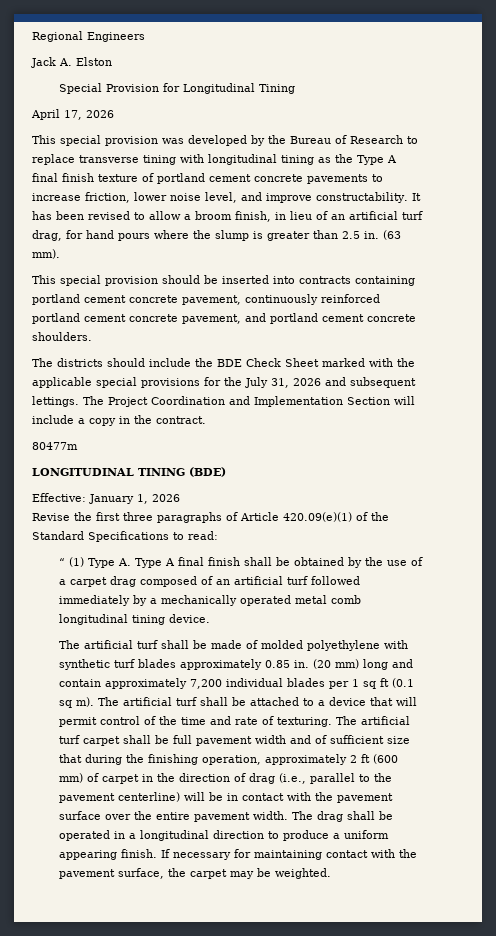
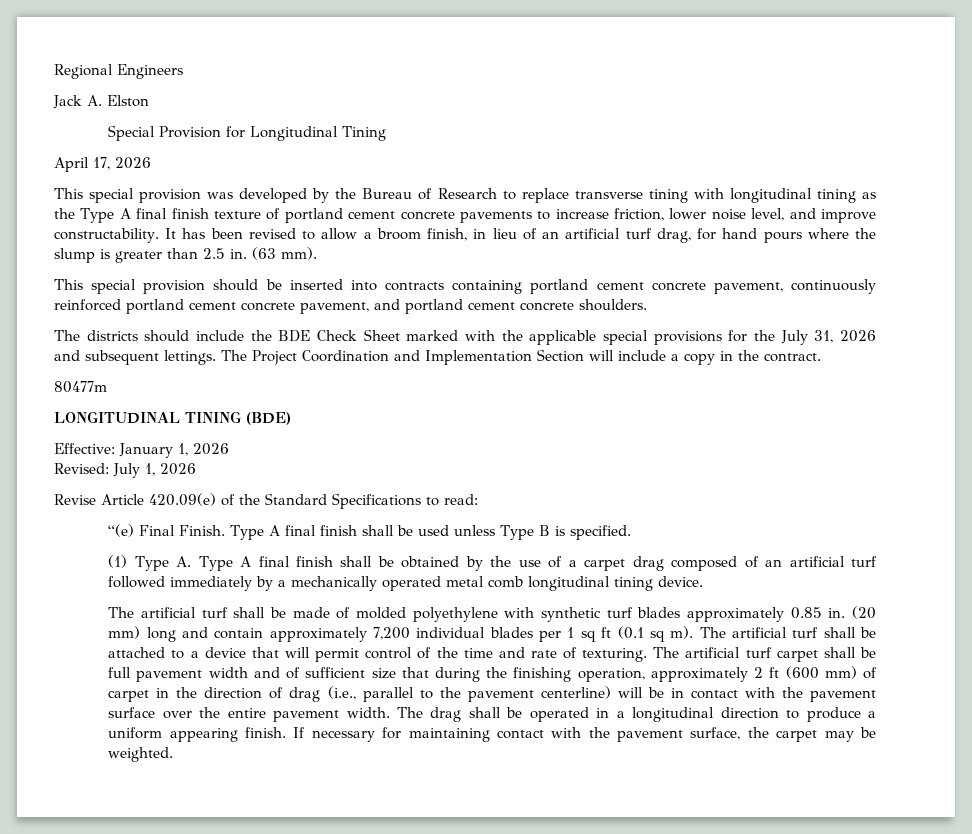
[32,512,352,523] Revise the first three paragraphs of Article 420.09(e)(1) -> [54,463,196,478] [54,493,216,506] Revised: July 1, 2026 // Revise Article 420.09(e)
[59,558,66,566] “ -> [108,524,632,540] “(e) Final Finish. Type A final finish shall be used unless Type B is specified. //

